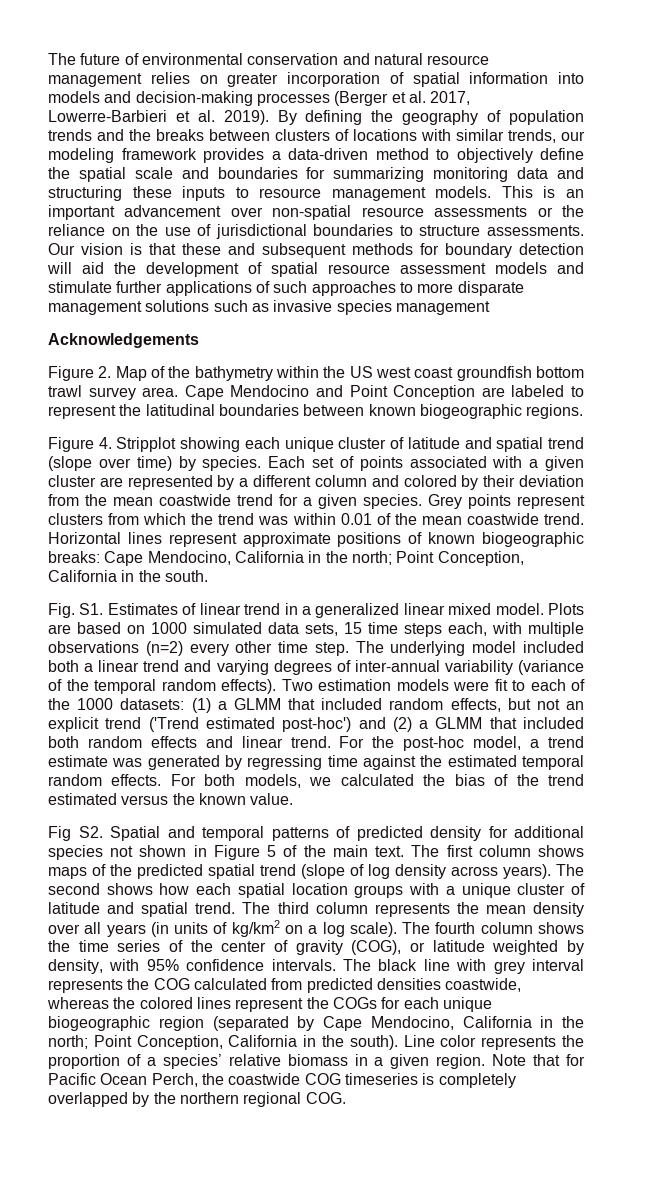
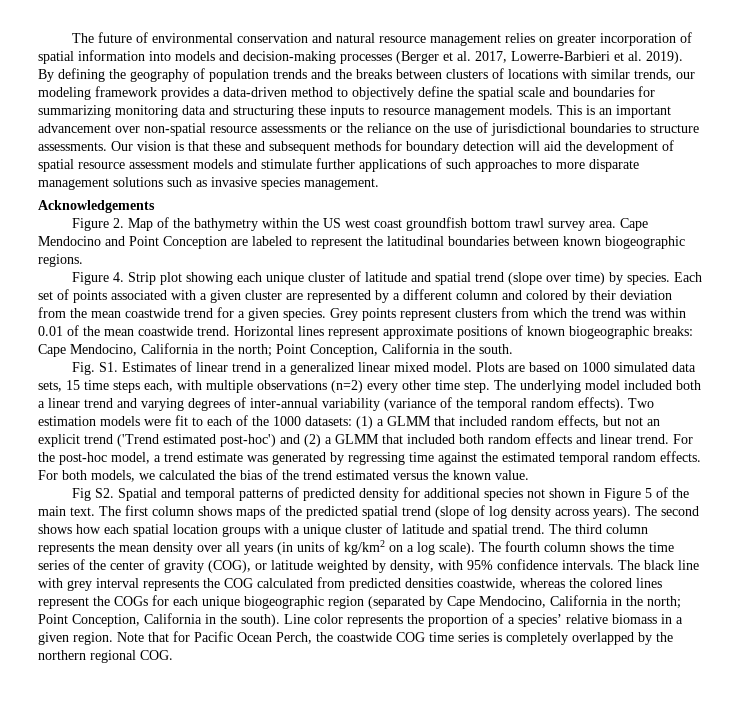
[395,301,490,315] management -> [304,178,379,190] management.
[116,437,177,452] Stripplot -> [127,272,182,285] Strip plot
[344,1073,418,1085] timeseries -> [429,632,489,642] time series

